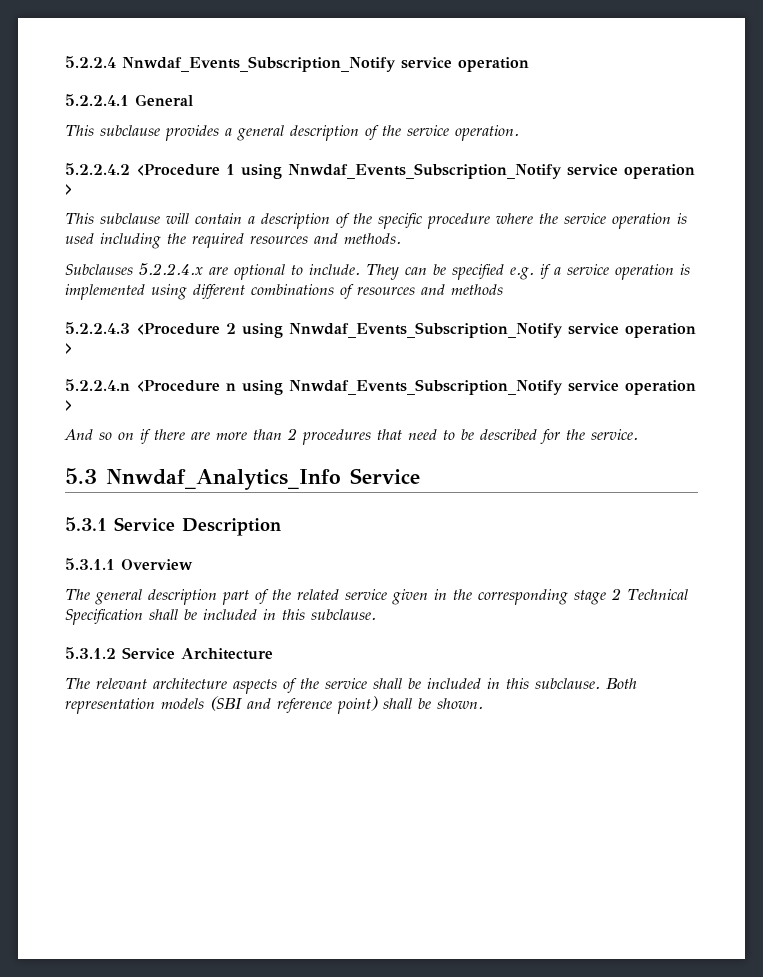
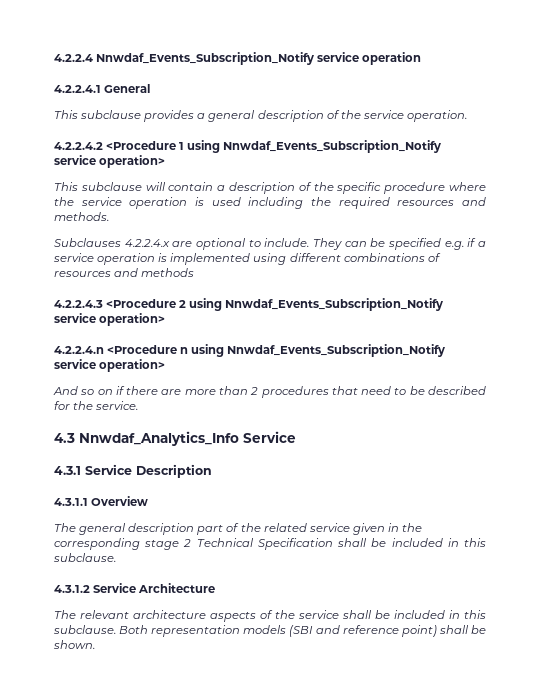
[65,56,116,68] 5.2.2.4 -> [54,54,93,62] 4.2.2.4
[65,94,129,106] 5.2.2.4.1 -> [54,85,101,93] 4.2.2.4.1
[65,163,130,175] 5.2.2.4.2 -> [54,142,103,150] 4.2.2.4.2
[624,164,695,179] [65,184,73,195] operation > -> [99,155,166,168] operation>
[139,263,203,276] 5.2.2.4.x -> [124,239,170,247] 4.2.2.4.x
[65,322,130,334] 5.2.2.4.3 -> [54,300,103,308] 4.2.2.4.3
[625,323,696,338] [65,343,73,354] [65,379,130,391] operation > // 5.2.2.4.n -> [99,313,166,326] [54,346,104,354] operation> // 4.2.2.4.n
[625,380,696,395] [65,400,73,411] operation > -> [99,359,166,372] operation>
[65,468,97,484] 5.3 -> [54,433,75,443] 4.3
[65,517,107,531] 5.3.1 -> [54,466,81,475] 4.3.1
[65,558,115,570] 5.3.1.1 -> [54,498,88,506] 4.3.1.1
[65,647,116,659] 5.3.1.2 -> [54,585,90,593] 4.3.1.2

